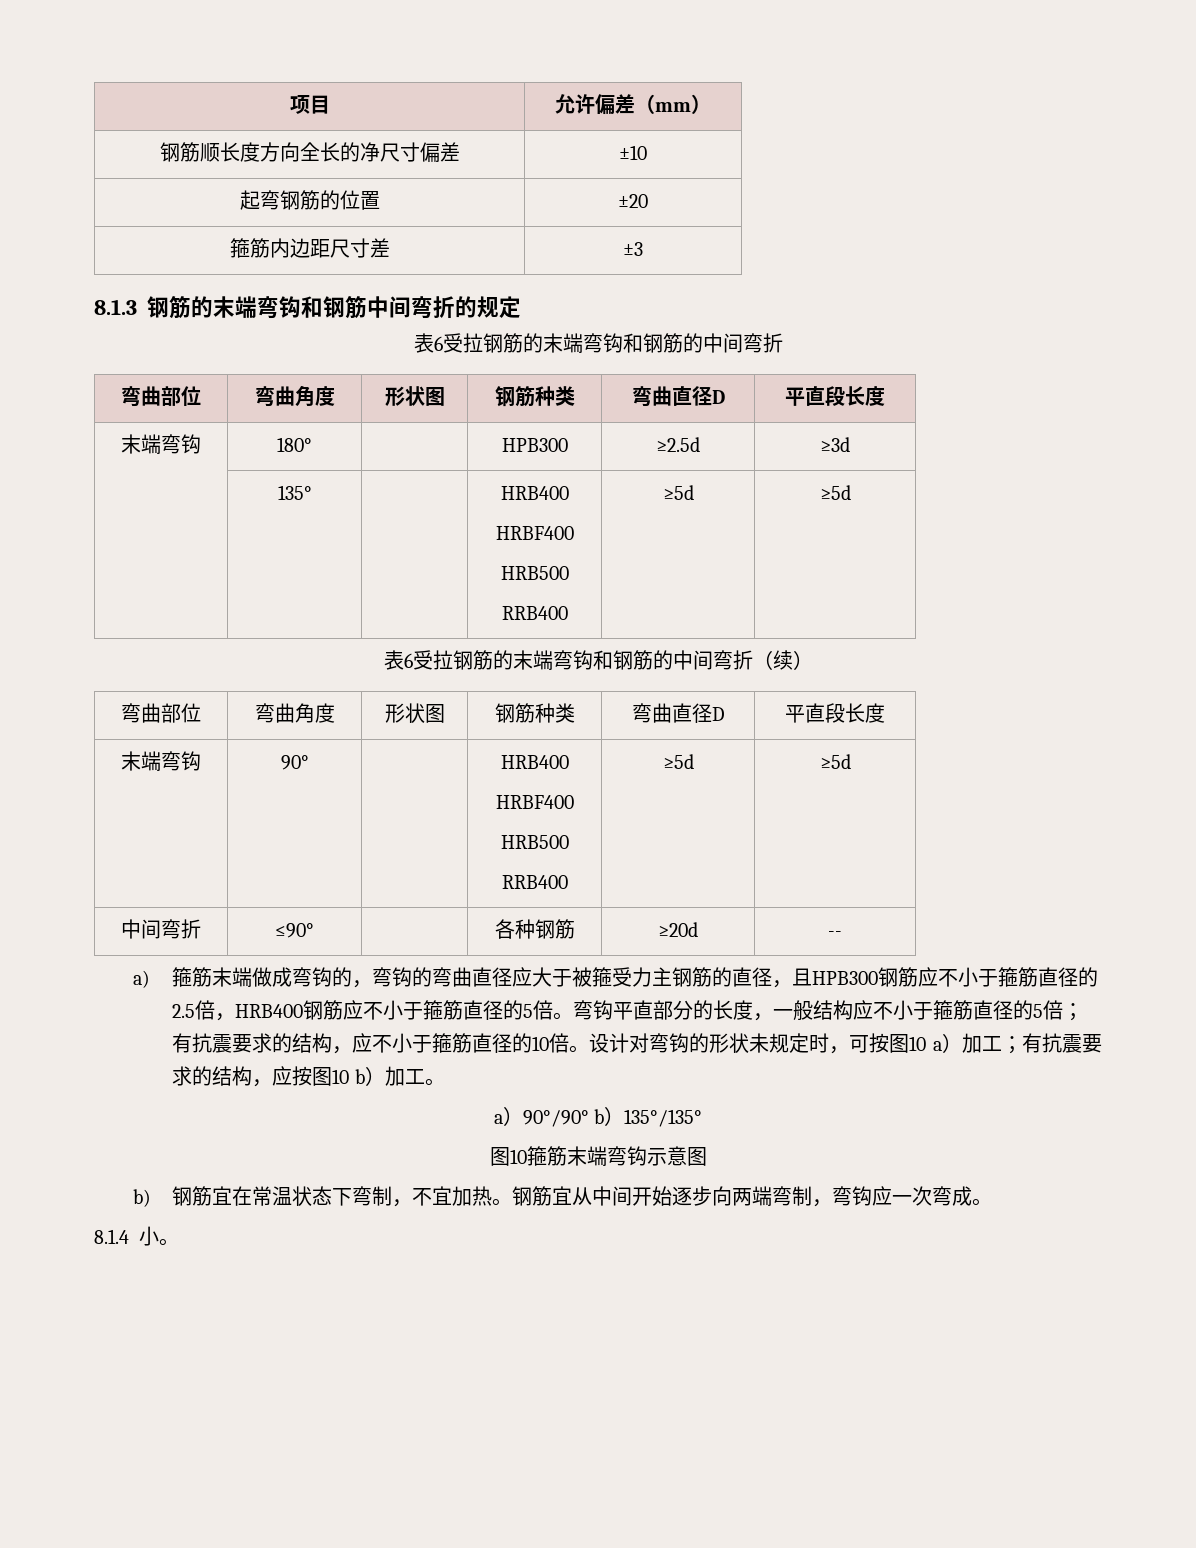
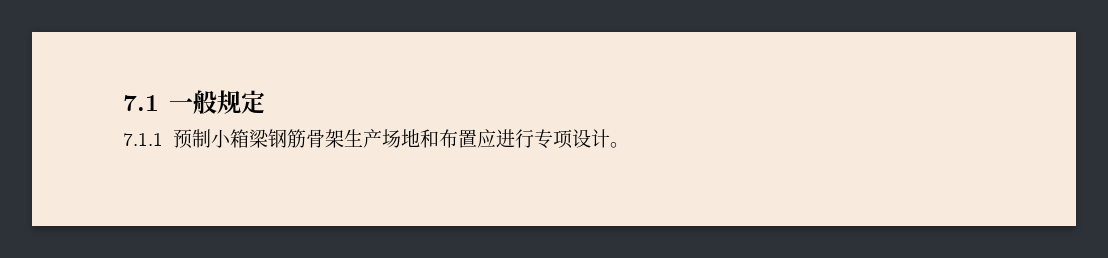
[289,95,330,114] [555,94,711,115] [159,142,460,163] [619,145,647,160] [239,190,380,210] [618,194,648,208] [229,238,390,258] [623,242,643,256] [94,296,521,319] [413,333,783,353] [121,386,201,407] [254,385,335,407] [384,386,445,407] [494,386,575,407] [631,386,725,407] [785,386,885,406] [121,434,201,454] [277,437,312,452] [501,438,568,452] [656,437,700,452] [820,437,850,452] [277,485,312,500] [500,486,569,500] [495,526,574,540] [500,566,569,580] [501,606,568,620] [662,485,694,500] [819,485,851,500] [383,650,813,670] [121,703,201,723] [254,703,335,723] [384,703,445,723] [494,703,575,723] [631,703,725,723] [785,703,885,723] [121,751,201,771] [280,755,309,770] [500,755,569,769] [495,795,574,809] [500,835,569,849] [501,875,568,889] [662,754,694,769] [819,754,851,769] [121,919,201,939] [275,923,314,938] [494,919,575,939] [658,922,698,937] [828,931,842,937] [133,967,1099,988] [172,1000,1084,1021] [172,1033,1102,1054] [172,1066,445,1087] [493,1106,703,1127] [489,1146,707,1166] [133,1186,993,1207] [94,1226,159,1246] 项目 | 允许偏差（mm） // 钢筋顺长度方向全长的净尺寸偏差 | ±10 // 起弯钢筋的位置 | ±20 // 箍筋内边距尺寸差 | ±3 // 8.1.3钢筋的末端弯钩和钢筋中间弯折的规定 // 表6受拉钢筋的末端弯钩和钢筋的中间弯折 // 弯曲部位 | 弯曲角度 | 形状图 | 钢筋种类 | 弯曲直径D | 平直段长度 // 末端弯钩 | 180° | | HPB300 | ≥2.5d | ≥3d // | 135° | | HRB400 // HRBF400 // HRB500 // RRB400 | ≥5d | ≥5d // 表6受拉钢筋的末端弯钩和钢筋的中间弯折（续） // 弯曲部位 | 弯曲角度 | 形状图 | 钢筋种类 | 弯曲直径D | 平直段长度 // 末端弯钩 | 90° | | HRB400 // HRBF400 // HRB500 // RRB400 | ≥5d | ≥5d // 中间弯折 | ≤90° | | 各种钢筋 | ≥20d | -- // a)箍筋末端做成弯钩的，弯钩的弯曲直径应大于被箍受力主钢筋的直径，且HPB300钢筋应不小于箍筋直径的2.5倍，HRB400钢筋应不小于箍筋直径的5倍。弯钩平直部分的长度，一般结构应不小于箍筋直径的5倍；有抗震要求的结构，应不小于箍筋直径的10倍。设计对弯钩的形状未规定时，可按图10 a）加工；有抗震要求的结构，应按图10 b）加工。 // a）90°/90° b）135°/135° // 图10箍筋末端弯钩示意图 // b)钢筋宜在常温状态下弯制，不宜加热。钢筋宜从中间开始逐步向两端弯制，弯钩应一次弯成。 // 8.1.4小 -> [123,90,265,114] [123,129,610,149] 7.1一般规定 // 7.1.1预制小箱梁钢筋骨架生产场地和布置应进行专项设计

